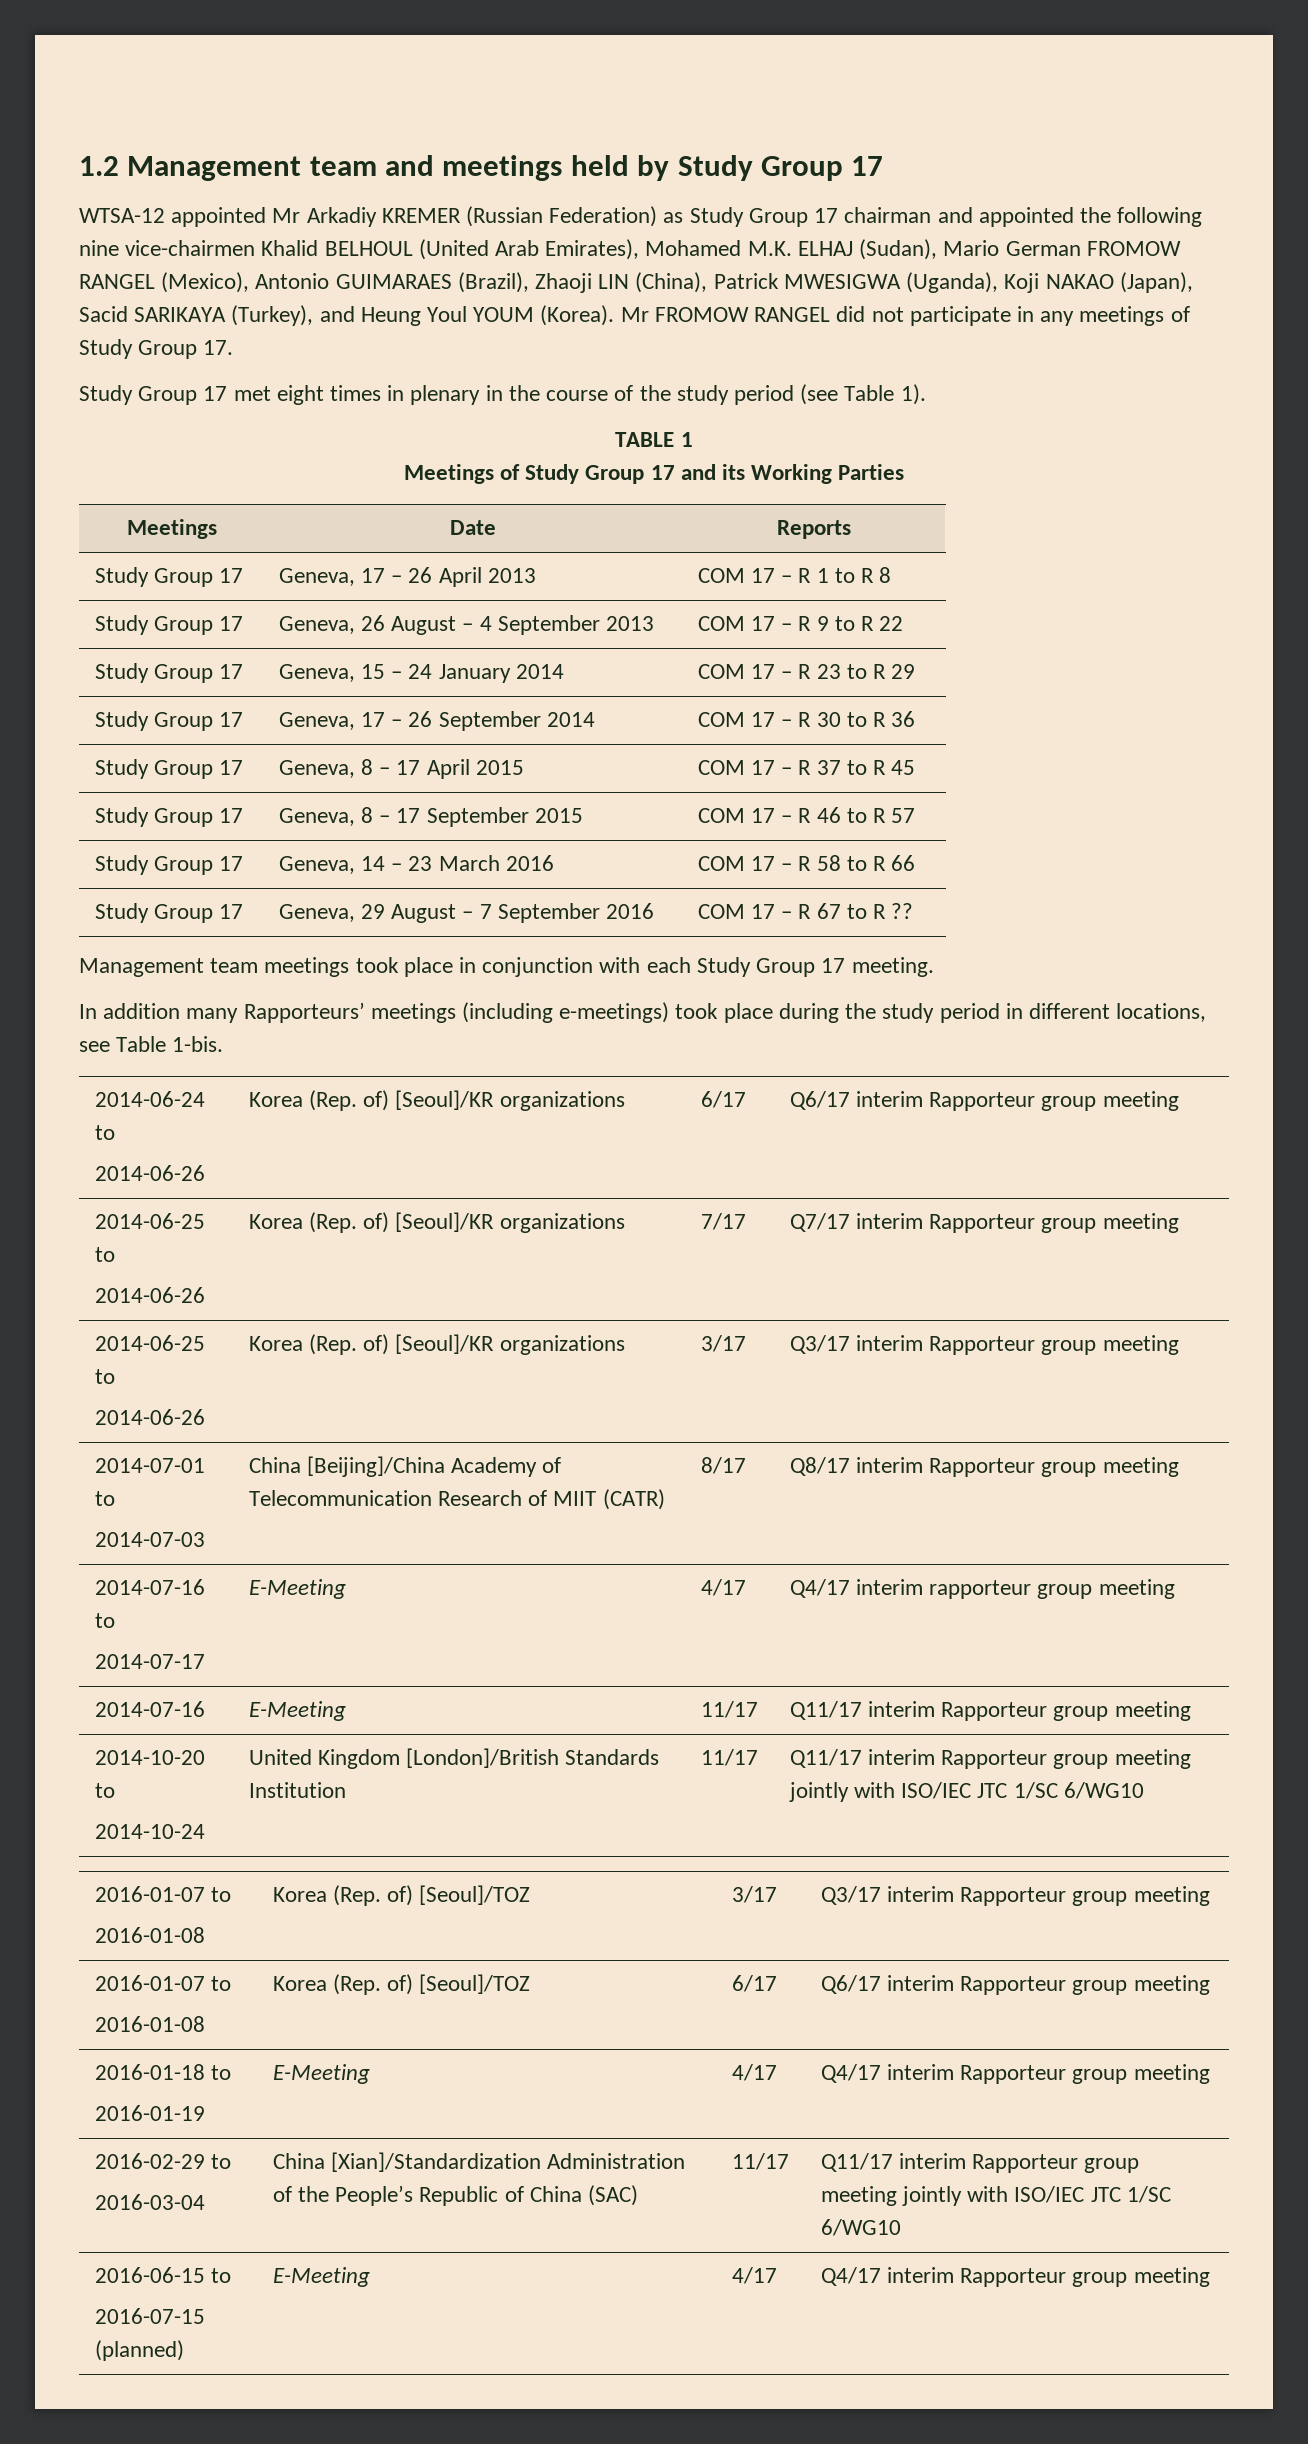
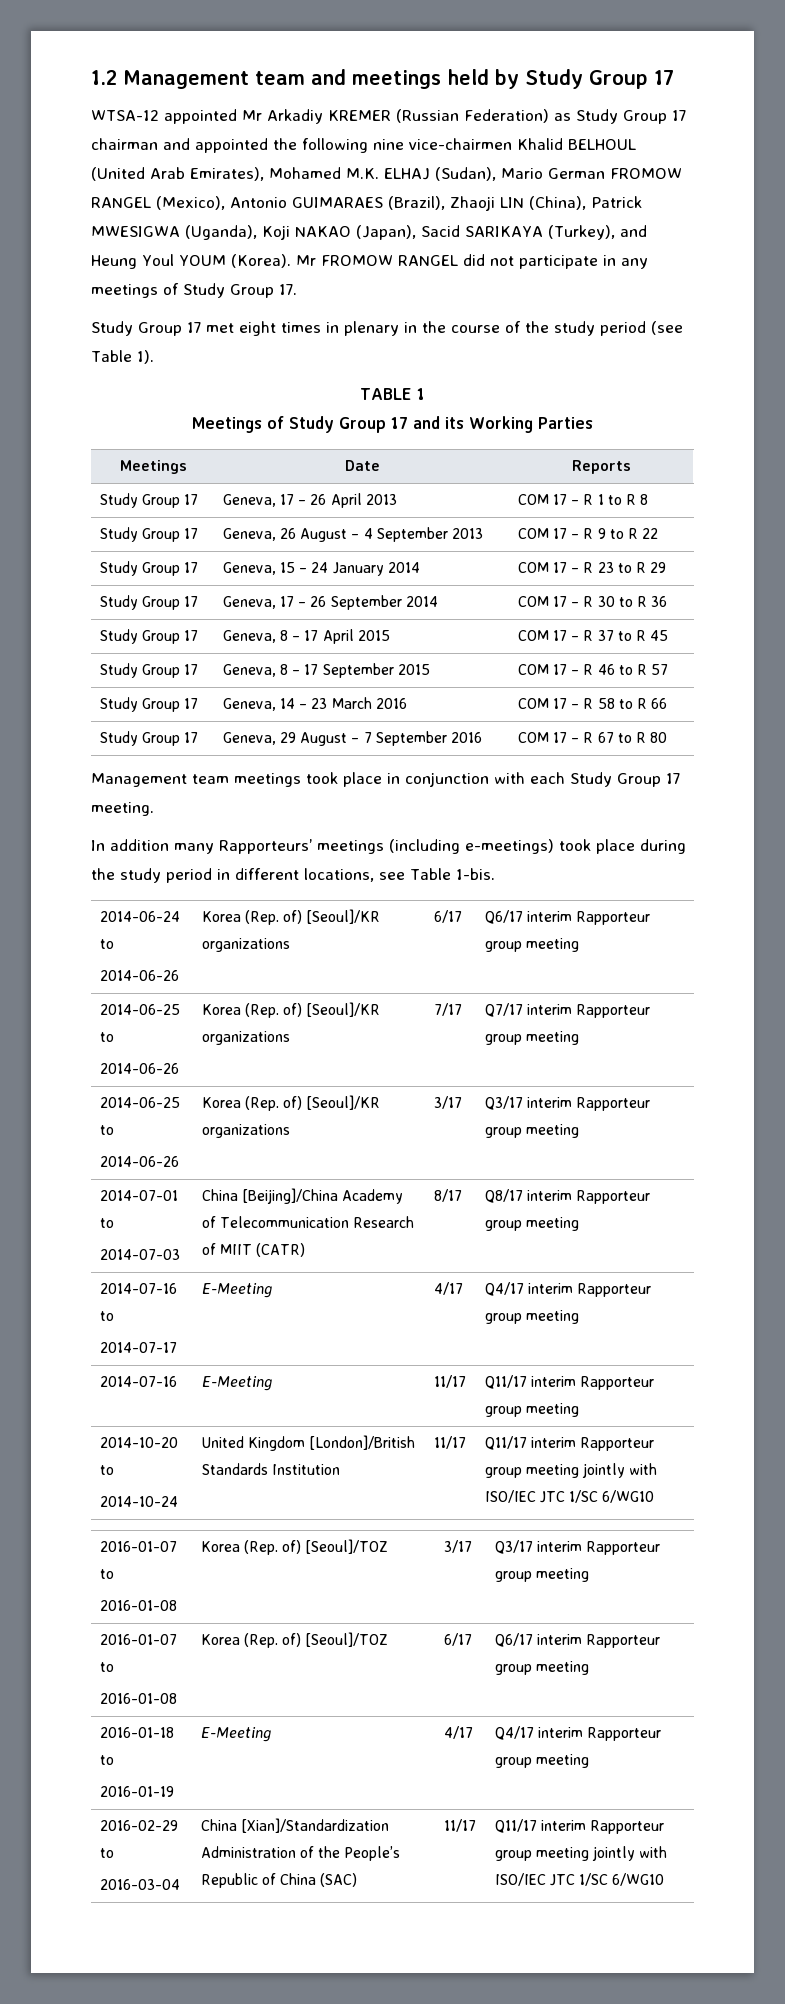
[891,903,914,919] ?? -> [650,732,668,743] 80
[929,1580,1032,1599] rapporteur -> [577,1283,652,1297] Rapporteur
[94,2267,232,2283] [94,2308,205,2324] [94,2340,184,2361] [272,2267,370,2287] [731,2267,777,2284] [820,2267,1210,2287] // 2016-06-15 to // 2016-07-15 (planned) | E-Meeting | 4/17 | Q4/17 interim Rapporteur group meeting -> (665, 1879) none

